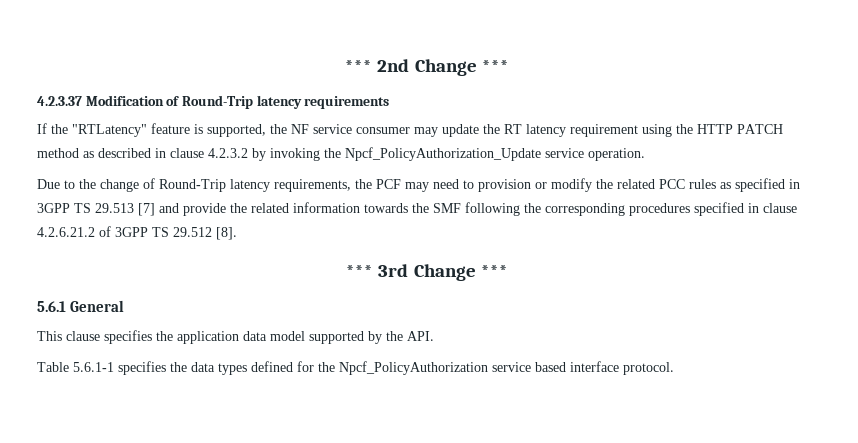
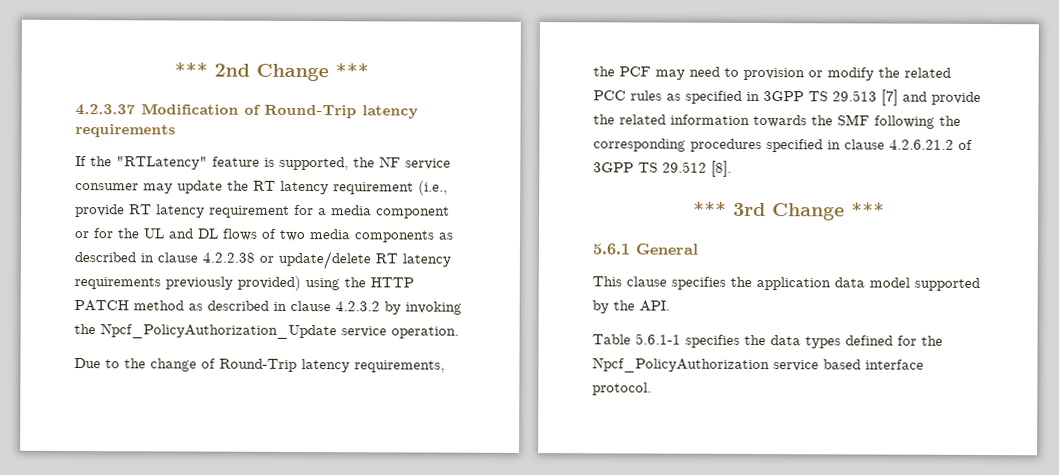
(638, 130) none -> [418,180,448,196] [75,204,450,219] [74,228,454,243] [74,250,451,270] [74,275,301,292] (i.e., provide RT latency requirement for a media component or for the UL and DL flows of two media components as described in clause 4.2.2.38 or update/delete RT latency requirements previously provided)

